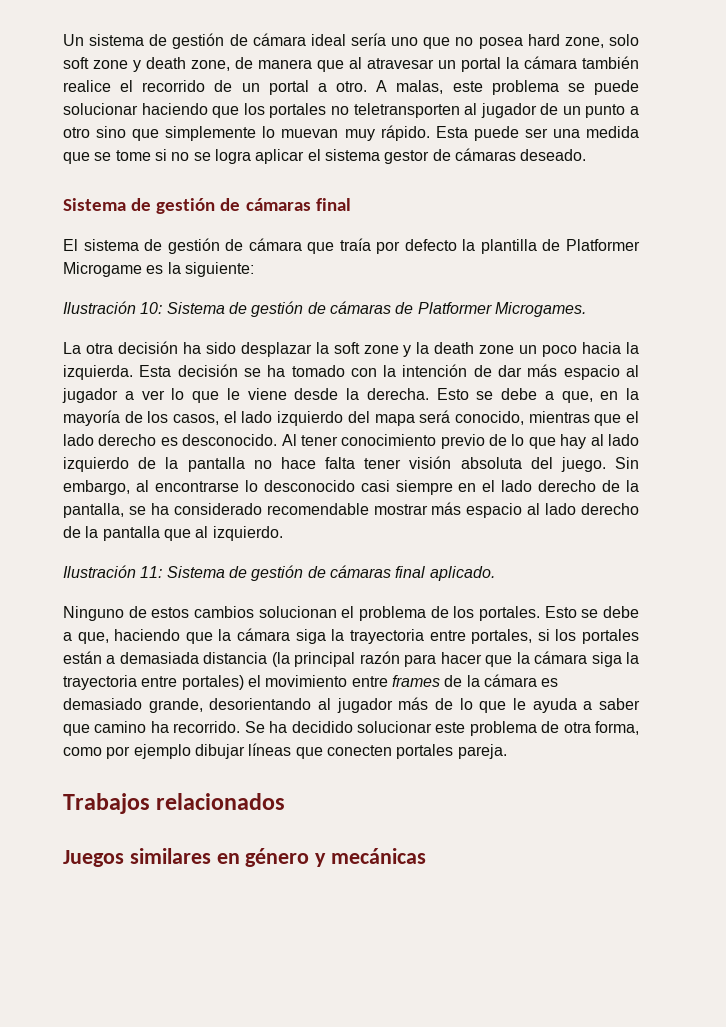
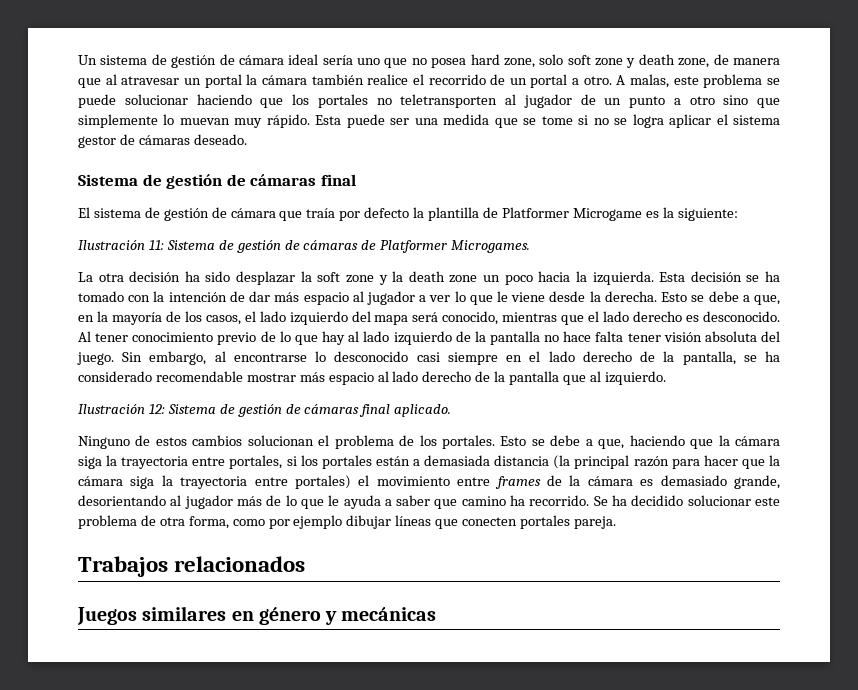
[140,302,163,314] 10: -> [148,240,164,250] 11:
[140,566,163,578] 11: -> [148,404,165,414] 12:

